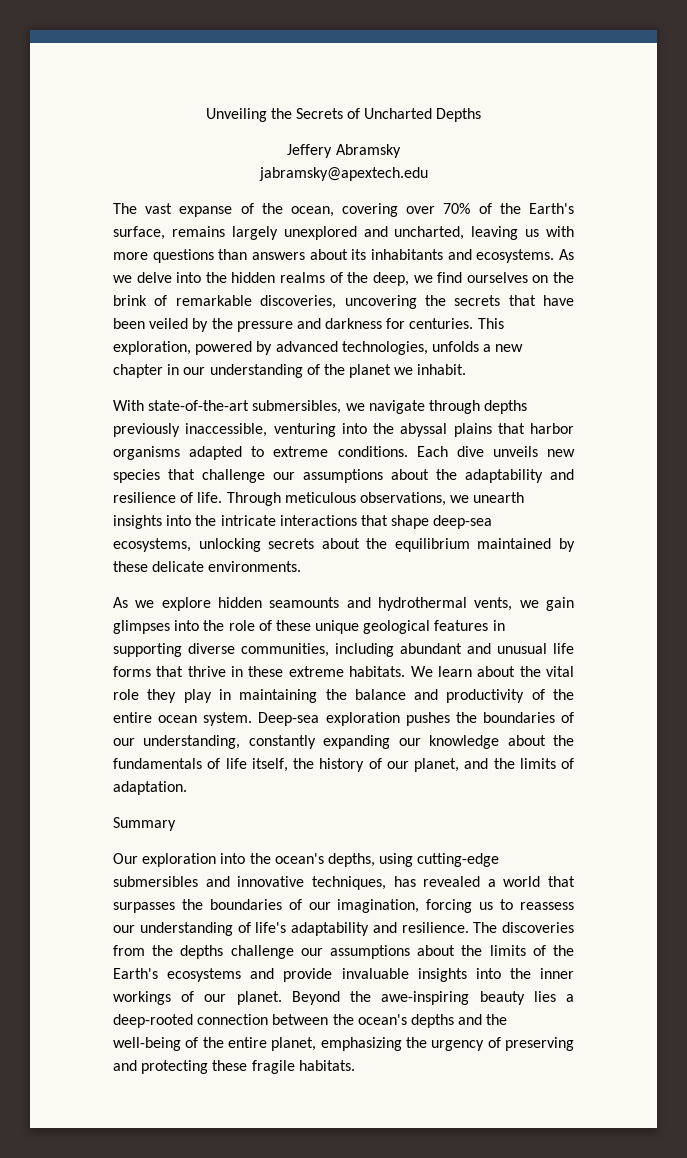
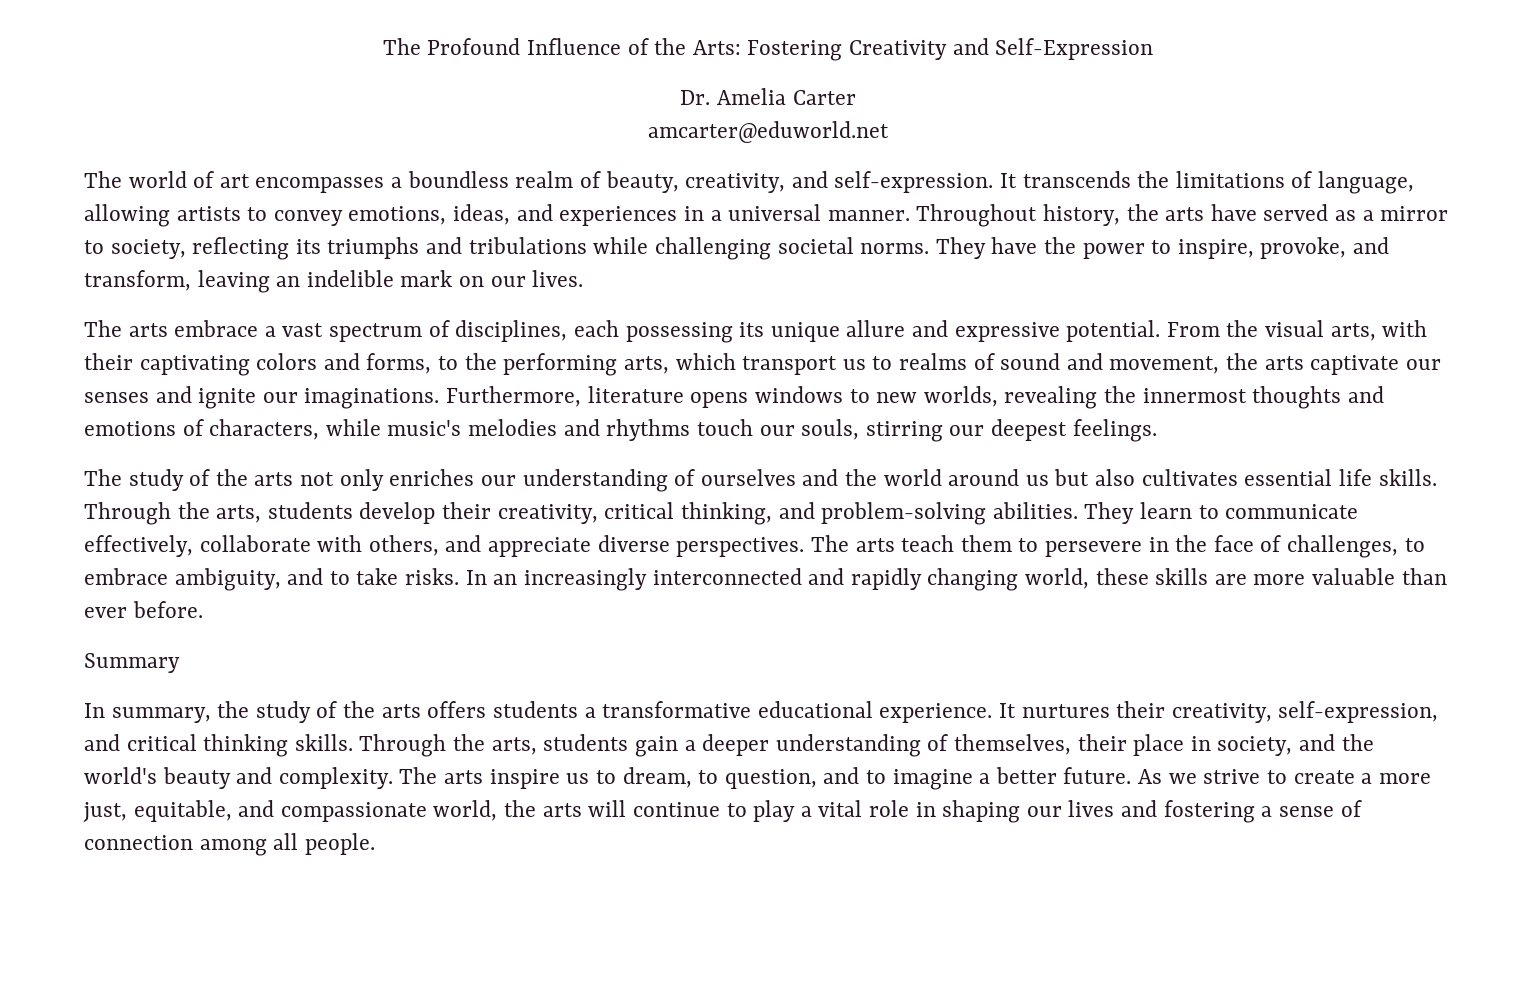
[205,108,482,122] [287,144,401,158] [258,167,428,181] [113,203,574,217] [113,226,574,240] [113,249,574,263] [113,272,575,286] [113,295,574,309] [113,318,504,332] [113,341,524,355] [113,364,467,378] [113,400,528,414] [113,423,574,437] [113,446,575,460] [113,469,574,483] [113,492,525,506] [113,515,493,529] [113,538,575,552] [113,561,302,572] [113,597,574,611] [113,620,505,634] [113,643,574,657] [113,666,574,677] [113,689,574,703] [113,712,574,726] [113,735,574,749] [113,758,574,772] [113,781,187,795] [113,817,176,831] [113,853,500,867] [113,876,575,890] [113,899,575,913] [113,922,574,936] [113,945,574,959] [113,968,574,982] [113,991,574,1005] [113,1014,508,1028] [113,1037,574,1051] [113,1060,355,1074] Unveiling the Secrets of Uncharted Depths // Jeffery Abramsky // jabramsky@apextech.edu // The vast expanse of the ocean, covering over 70% of the Earth's surface, remains largely unexplored and uncharted, leaving us with more questions than answers about its inhabitants and ecosystems. As we delve into the hidden realms of the deep, we find ourselves on the brink of remarkable discoveries, uncovering the secrets that have been veiled by the pressure and darkness for centuries. This exploration, powered by advanced technologies, unfolds a new chapter in our understanding of the planet we inhabit. // With state-of-the-art submersibles, we navigate through depths previously inaccessible, venturing into the abyssal plains that harbor organisms adapted to extreme conditions. Each dive unveils new species that challenge our assumptions about the adaptability and resilience of life. Through meticulous observations, we unearth insights into the intricate interactions that shape deep-sea ecosystems, unlocking secrets about the equilibrium maintained by these delicate environments. // As we explore hidden seamounts and hydrothermal vents, we gain glimpses into the role of these unique geological features in supporting diverse communities, including abundant and unusual life forms that thrive in these extreme habitats. We learn about the vital role they play in maintaining the balance and productivity of the entire ocean system. Deep-sea exploration pushes the boundaries of our understanding, constantly expanding our knowledge about the fundamentals of life itself, the history of our planet, and the limits of adaptation. // Summary // Our exploration into the ocean's depths, using cutting-edge submersibles and innovative techniques, has revealed a world that surpasses the boundaries of our imagination, forcing us to reassess our understanding of life's adaptability and resilience. The discoveries from the depths challenge our assumptions about the limits of the Earth's ecosystems and provide invaluable insights into the inner workings of our planet. Beyond the awe-inspiring beauty lies a deep-rooted connection between the ocean's depths and the well-being of the entire planet, emphasizing the urgency of preserving and protecting these fragile habitats. -> [382,38,1154,61] [680,88,856,105] [648,121,889,143] [84,171,1415,194] [84,204,1449,227] [84,237,1390,260] [84,270,584,293] [84,320,1428,343] [84,353,1441,376] [84,386,1384,409] [84,419,1157,442] [84,469,1437,492] [84,502,1359,525] [84,535,1425,558] [84,568,1447,591] [84,601,203,618] [84,653,180,673] [84,701,1439,723] [84,734,1374,757] [84,767,1431,790] [83,800,1362,823] [84,833,375,856] The Profound Influence of the Arts: Fostering Creativity and Self-Expression // Dr. Amelia Carter // amcarter@eduworld.net // The world of art encompasses a boundless realm of beauty, creativity, and self-expression. It transcends the limitations of language, allowing artists to convey emotions, ideas, and experiences in a universal manner. Throughout history, the arts have served as a mirror to society, reflecting its triumphs and tribulations while challenging societal norms. They have the power to inspire, provoke, and transform, leaving an indelible mark on our lives. // The arts embrace a vast spectrum of disciplines, each possessing its unique allure and expressive potential. From the visual arts, with their captivating colors and forms, to the performing arts, which transport us to realms of sound and movement, the arts captivate our senses and ignite our imaginations. Furthermore, literature opens windows to new worlds, revealing the innermost thoughts and emotions of characters, while music's melodies and rhythms touch our souls, stirring our deepest feelings. // The study of the arts not only enriches our understanding of ourselves and the world around us but also cultivates essential life skills. Through the arts, students develop their creativity, critical thinking, and problem-solving abilities. They learn to communicate effectively, collaborate with others, and appreciate diverse perspectives. The arts teach them to persevere in the face of challenges, to embrace ambiguity, and to take risks. In an increasingly interconnected and rapidly changing world, these skills are more valuable than ever before. // Summary // In summary, the study of the arts offers students a transformative educational experience. It nurtures their creativity, self-expression, and critical thinking skills. Through the arts, students gain a deeper understanding of themselves, their place in society, and the world's beauty and complexity. The arts inspire us to dream, to question, and to imagine a better future. As we strive to create a more just, equitable, and compassionate world, the arts will continue to play a vital role in shaping our lives and fostering a sense of connection among all people.

